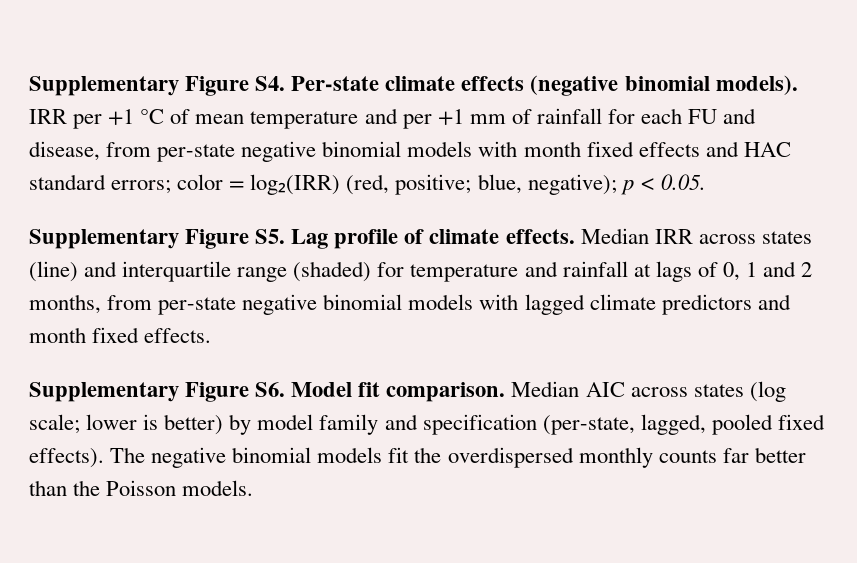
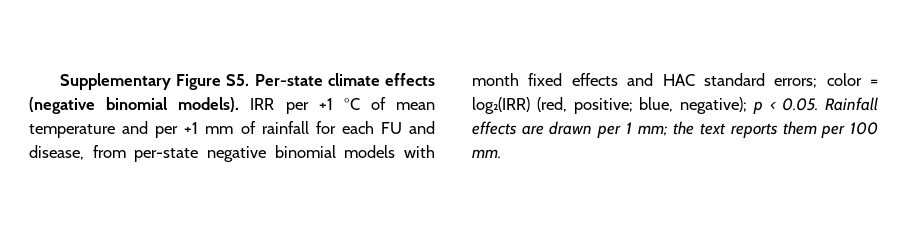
[29,76,286,96] Supplementary Figure S4. -> [59,73,250,90] Supplementary Figure S5.
[29,228,812,249] [29,261,813,282] [29,294,791,315] [29,327,212,343] [29,381,786,402] [29,414,825,435] [29,447,806,468] [29,480,254,496] // Supplementary Figure S5. Lag profile of climate effects. Median IRR across states (line) and interquartile range (shaded) for temperature and rainfall at lags of 0, 1 and 2 months, from per-state negative binomial models with lagged climate predictors and month fixed effects. // Supplementary Figure S6. Model fit comparison. Median AIC across states (log scale; lower is better) by model family and specification (per-state, lagged, pooled fixed effects). The negative binomial models fit the overdispersed monthly counts far better than the Poisson models. -> [825,97,878,111] [472,121,878,138] [472,149,501,158] Rainfall effects are drawn per 1 mm; the text reports them per 100 mm.

